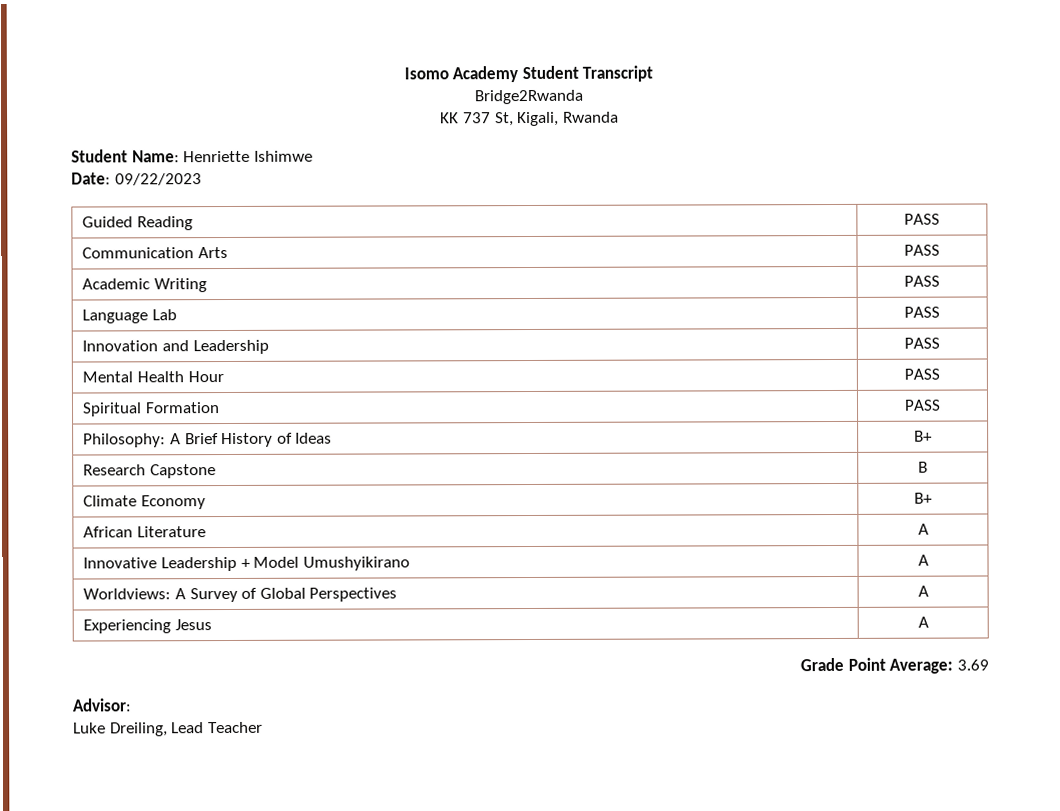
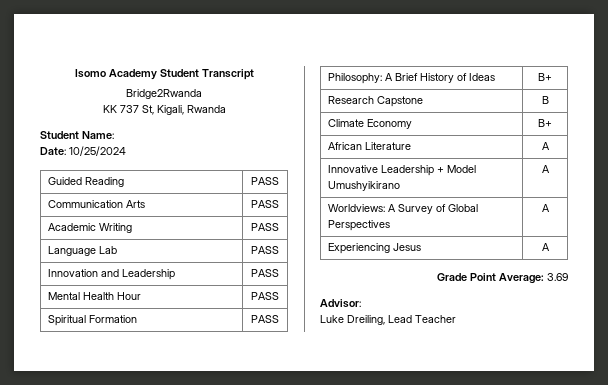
[183,150,313,163] Henriette Ishimwe -> (114, 135) none
[114,173,202,186] 09/22/2023 -> [69,146,126,156] 10/25/2024

